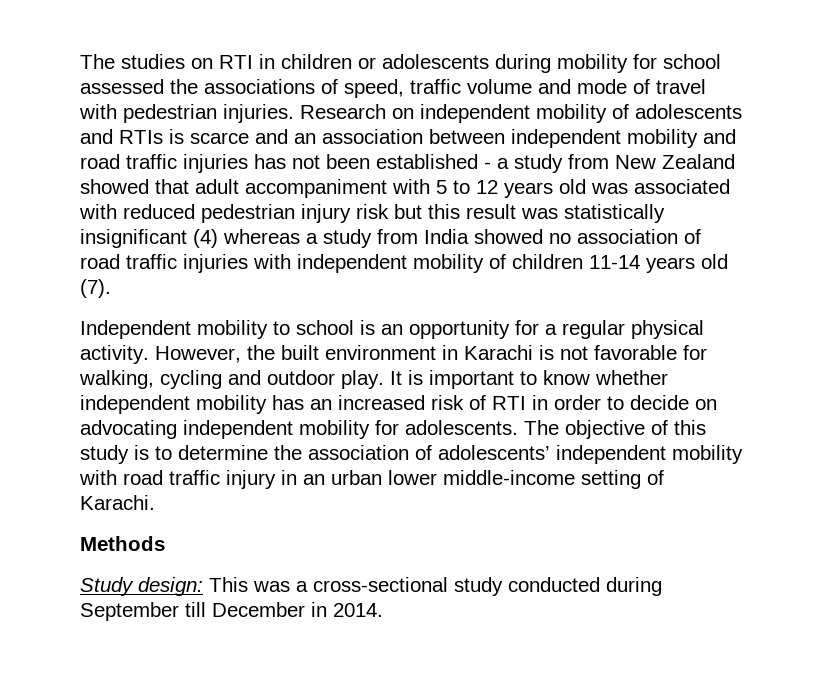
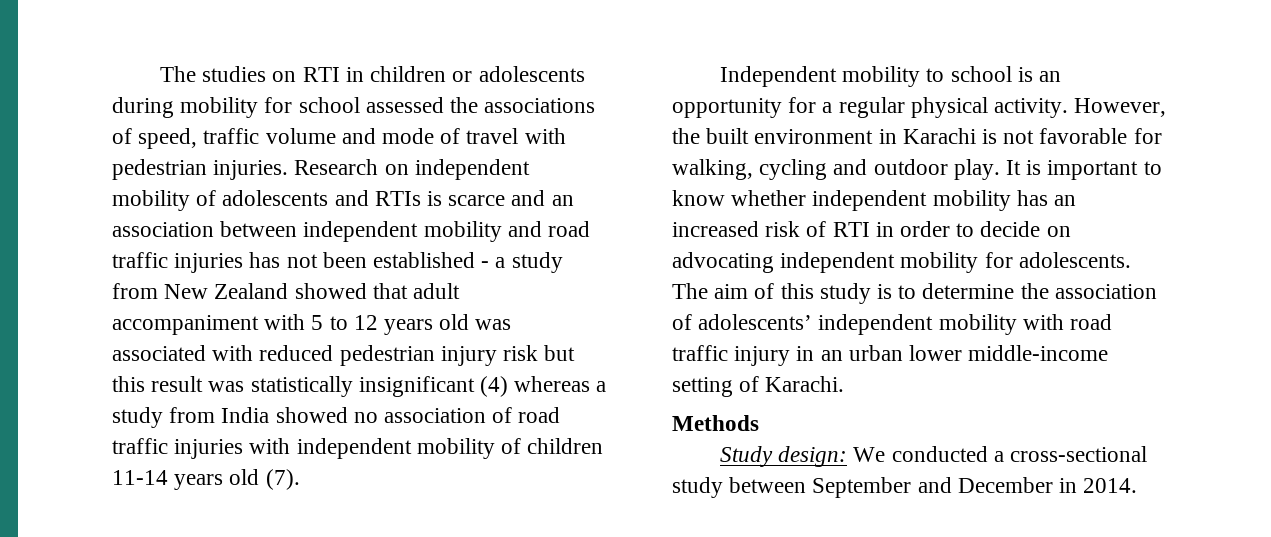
[565,420,645,439] objective -> [714,284,749,299] aim
[209,577,290,592] This was -> [853,446,988,462] We conducted
[508,577,662,596] [80,602,206,621] conducted during September till -> [729,477,952,498] between September and

